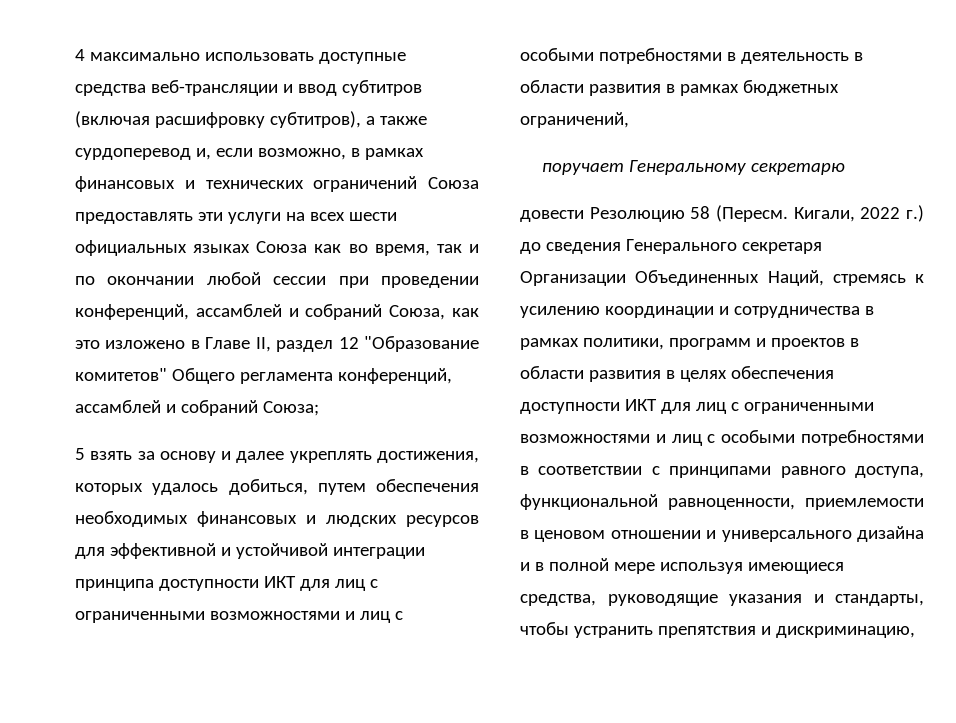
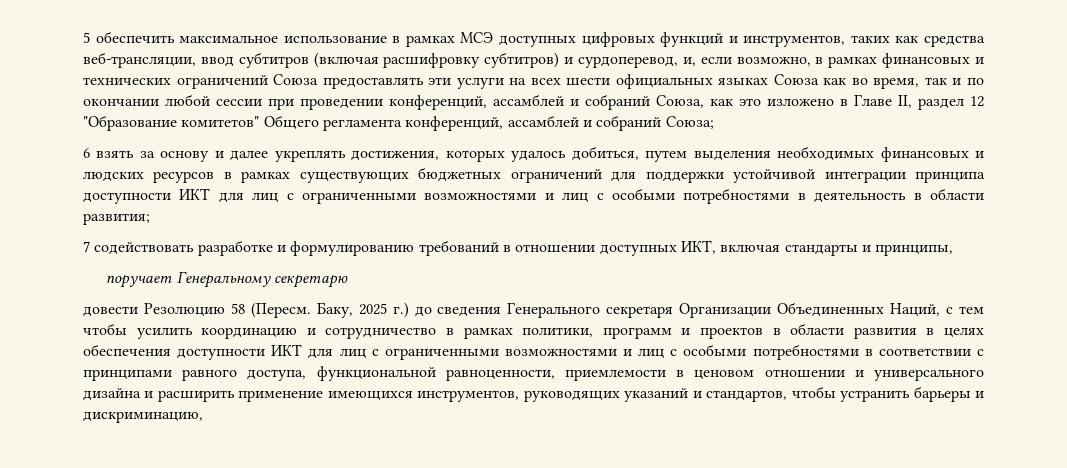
[75,49,406,64] [75,80,422,96] [75,111,427,128] [75,148,191,160] 4 максимально использовать доступные средства веб-трансляции и ввод субтитров (включая расшифровку субтитров), а также сурдоперевод -> [83,31,985,47] [83,52,679,68] 5 обеспечить максимальное использование в рамках МСЭ доступных цифровых функций и инструментов, таких как средства веб-трансляции, ввод субтитров (включая расшифровку субтитров) и сурдоперевод,
[75,448,85,460] 5 -> [83,148,90,158] 6
[376,479,479,492] обеспечения -> [693,150,771,161] выделения
[75,543,231,559] для эффективной и -> [223,167,724,183] в рамках существующих бюджетных ограничений для поддержки
[588,80,839,96] [520,112,629,128] развития в рамках бюджетных ограничений, -> [83,213,150,225] [83,240,954,256] развития; // 7 содействовать разработке и формулированию требований в отношении доступных ИКТ, включая стандарты и принципы,
[793,207,901,222] Кигали, 2022 -> [316,302,387,318] Баку, 2025
[832,274,924,286] [520,306,860,318] стремясь к усилению координации и сотрудничества -> [946,306,985,314] [83,323,437,339] с тем чтобы усилить координацию и сотрудничество
[534,558,844,574] [520,594,924,606] в полной мере используя имеющиеся средства, руководящие указания и стандарты, -> [157,388,788,402] расширить применение имеющихся инструментов, руководящих указаний и стандартов,
[657,626,756,638] препятствия -> [913,386,971,402] барьеры

